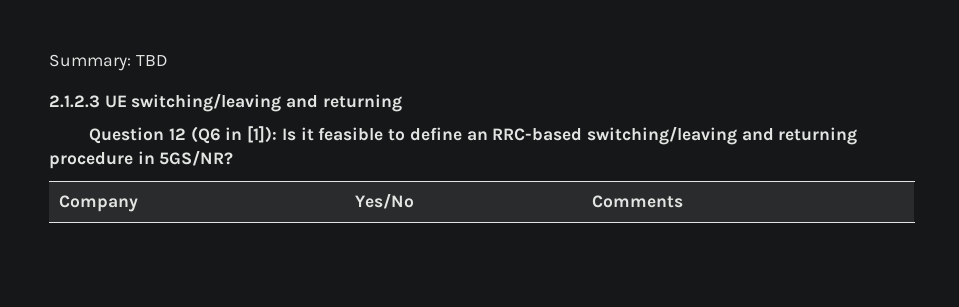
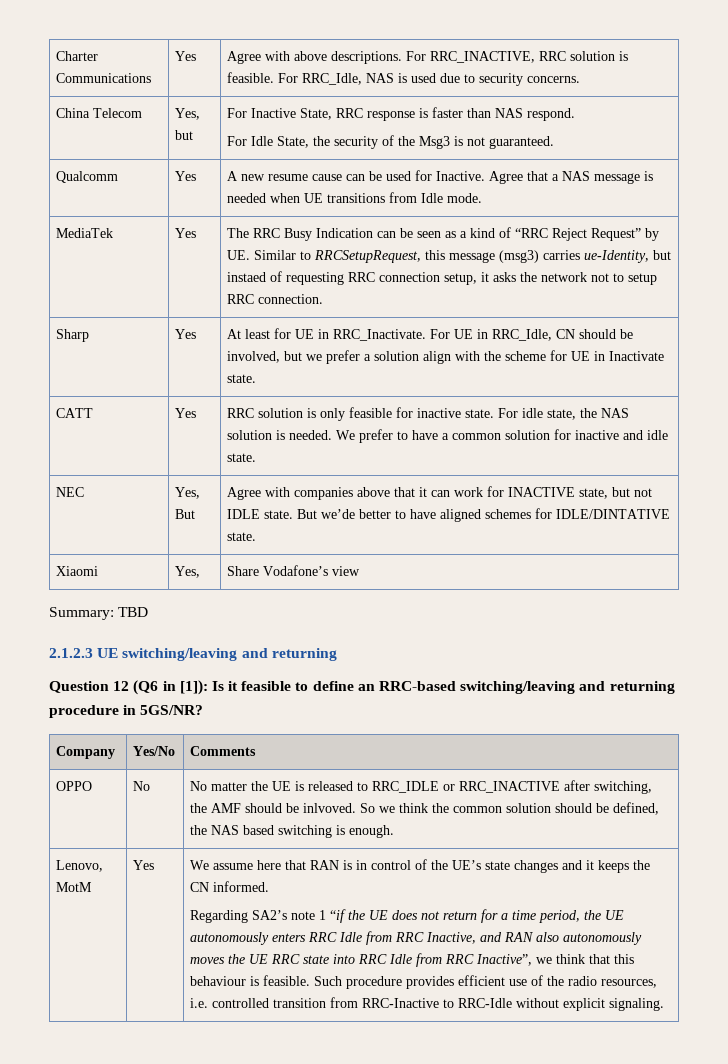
(49, 62) none -> [56,51,99,61] [56,73,152,83] [175,51,197,61] [227,51,629,64] [227,72,581,86] [56,108,143,118] [175,108,201,120] [175,130,194,140] [227,107,576,121] [227,135,555,149] [56,171,119,183] [175,171,197,181] [227,170,654,184] [227,192,483,203] [56,228,114,238] [175,228,197,238] [227,227,660,241] [227,250,672,263] [227,271,658,285] [227,294,324,304] [56,329,90,342] [175,329,197,339] [227,328,634,341] [227,350,665,364] [227,374,257,383] [56,408,94,418] [175,408,197,418] [227,407,630,421] [227,429,669,443] [227,453,257,462] [56,487,85,497] [175,487,201,499] [175,509,196,519] [227,486,653,500] [227,508,671,522] [227,532,257,541] [56,566,99,576] [175,566,201,578] [227,565,361,576] Charter Communications | Yes | Agree with above descriptions. For RRC_INACTIVE, RRC solution is feasible. For RRC_Idle, NAS is used due to security concerns. // China Telecom | Yes, but | For Inactive State, RRC response is faster than NAS respond. // For Idle State, the security of the Msg3 is not guaranteed. // Qualcomm | Yes | A new resume cause can be used for Inactive. Agree that a NAS message is needed when UE transitions from Idle mode. // MediaTek | Yes | The RRC Busy Indication can be seen as a kind of “RRC Reject Request” by UE. Similar to RRCSetupRequest, this message (msg3) carries ue-Identity, but instaed of requesting RRC connection setup, it asks the network not to setup RRC connection. // Sharp | Yes | At least for UE in RRC_Inactivate. For UE in RRC_Idle, CN should be involved, but we prefer a solution align with the scheme for UE in Inactivate state. // CATT | Yes | RRC solution is only feasible for inactive state. For idle state, the NAS solution is needed. We prefer to have a common solution for inactive and idle state. // NEC | Yes, But | Agree with companies above that it can work for INACTIVE state, but not IDLE state. But we’de better to have aligned schemes for IDLE/DINTATIVE state. // Xiaomi | Yes, | Share Vodafone’s view //
(683, 201) none -> [56,781,93,791] [133,781,151,791] [190,780,653,794] [190,802,660,815] [190,825,395,838] [56,860,104,872] [56,882,93,892] [133,860,155,870] [190,859,651,873] [190,881,270,892] [190,909,625,923] [190,931,643,945] [190,953,635,967] [190,975,658,989] [190,997,665,1011] // OPPO | No | No matter the UE is released to RRC_IDLE or RRC_INACTIVE after switching, the AMF should be inlvoved. So we think the common solution should be defined, the NAS based switching is enough. // Lenovo, MotM | Yes | We assume here that RAN is in control of the UE’s state changes and it keeps the CN informed. // Regarding SA2’s note 1 “if the UE does not return for a time period, the UE autonomously enters RRC Idle from RRC Inactive, and RAN also autonomously moves the UE RRC state into RRC Idle from RRC Inactive”, we think that this behaviour is feasible. Such procedure provides efficient use of the radio resources, i.e. controlled transition from RRC-Inactive to RRC-Idle without explicit signaling.

